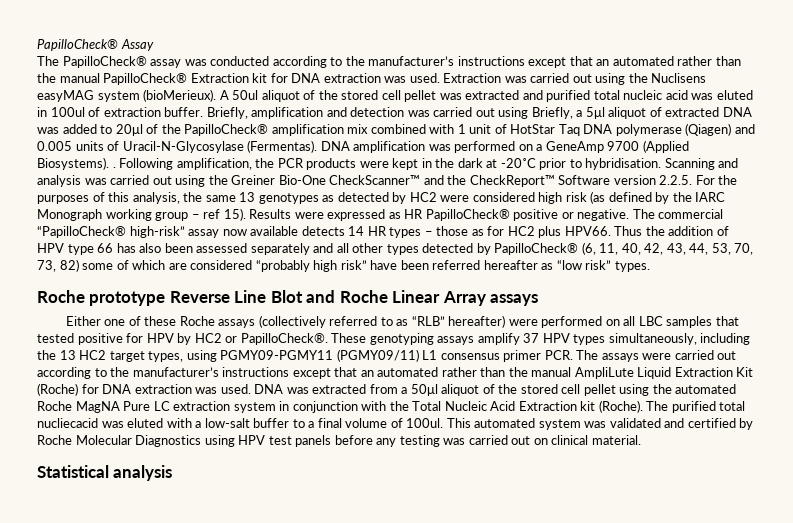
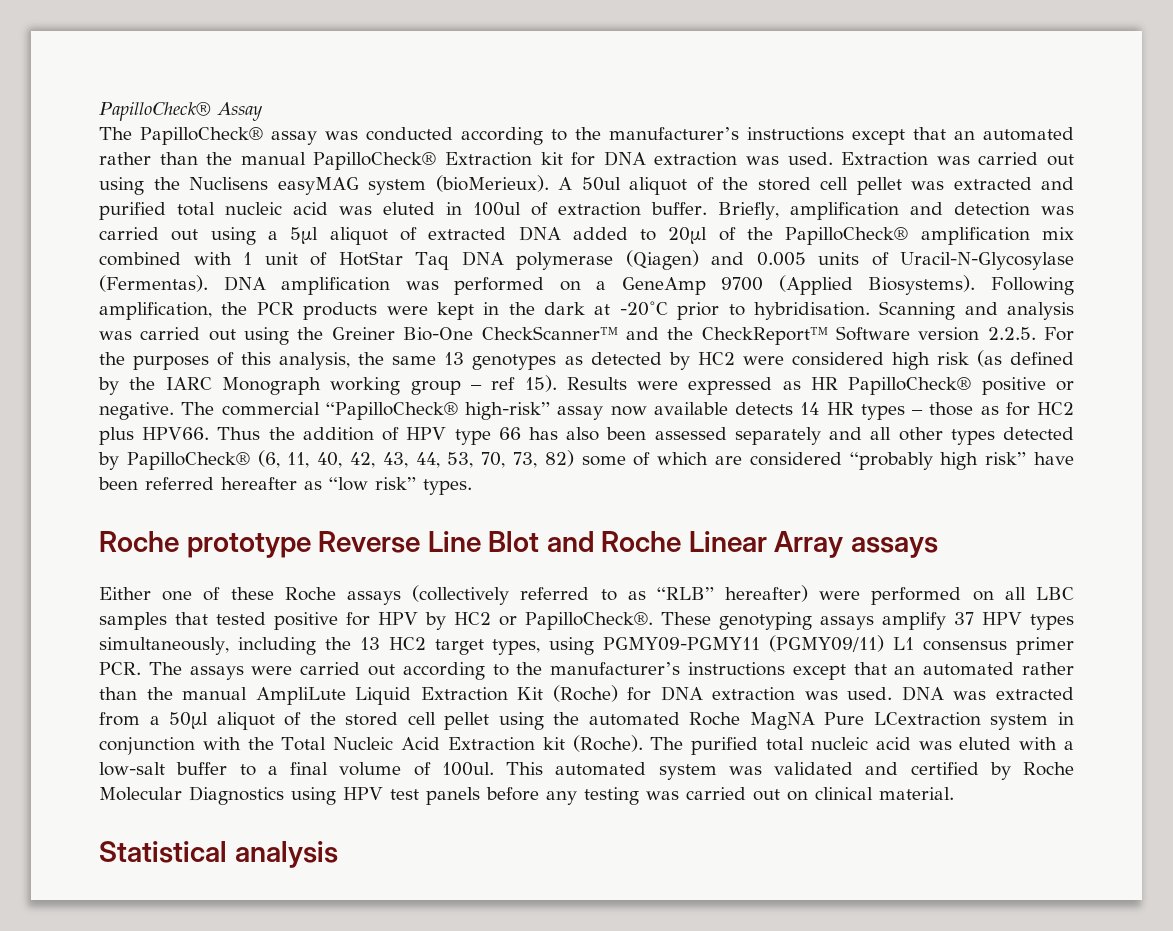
[531,107,573,119] Briefly, -> (256, 236) none
[37,127,59,134] was -> (561, 233) none
[112,167,116,168] . -> (976, 285) none
[153,401,231,411] LC extraction -> [873,712,981,726] LCextraction
[37,418,98,428] nucliecacid -> [810,737,911,750] nucleic acid

